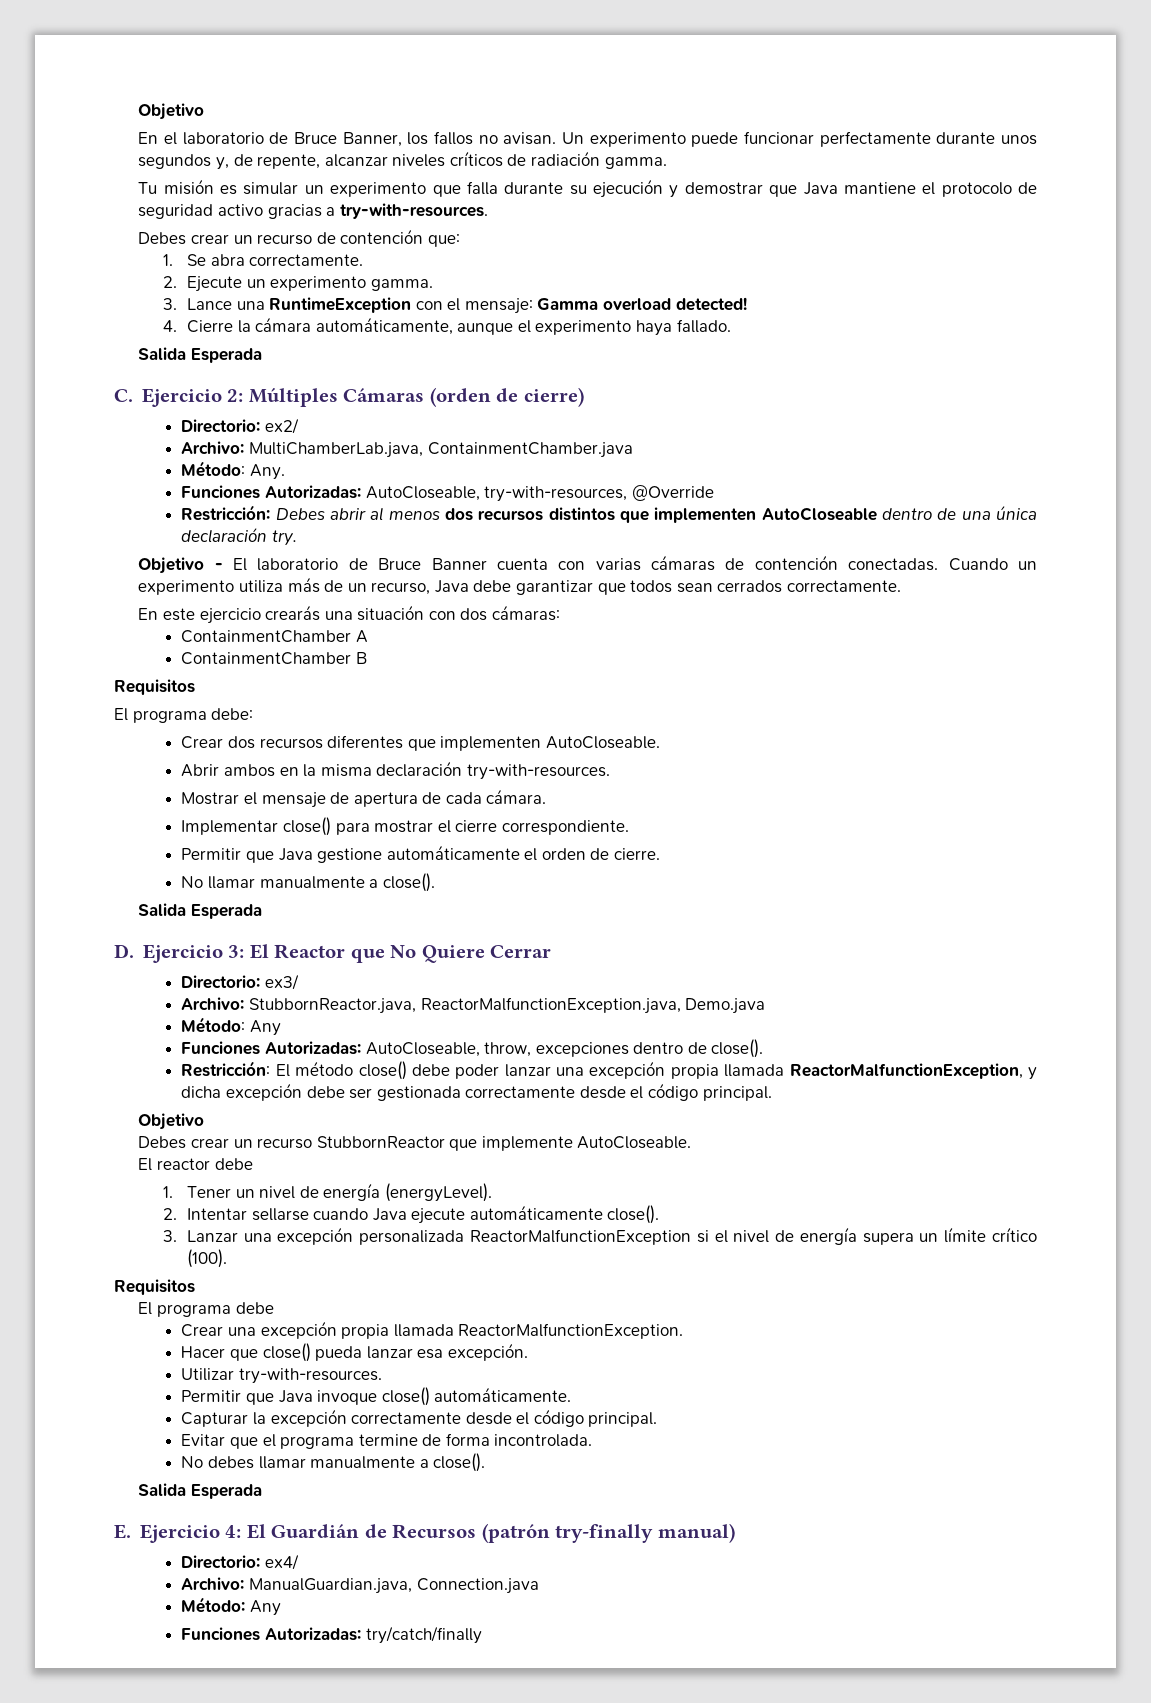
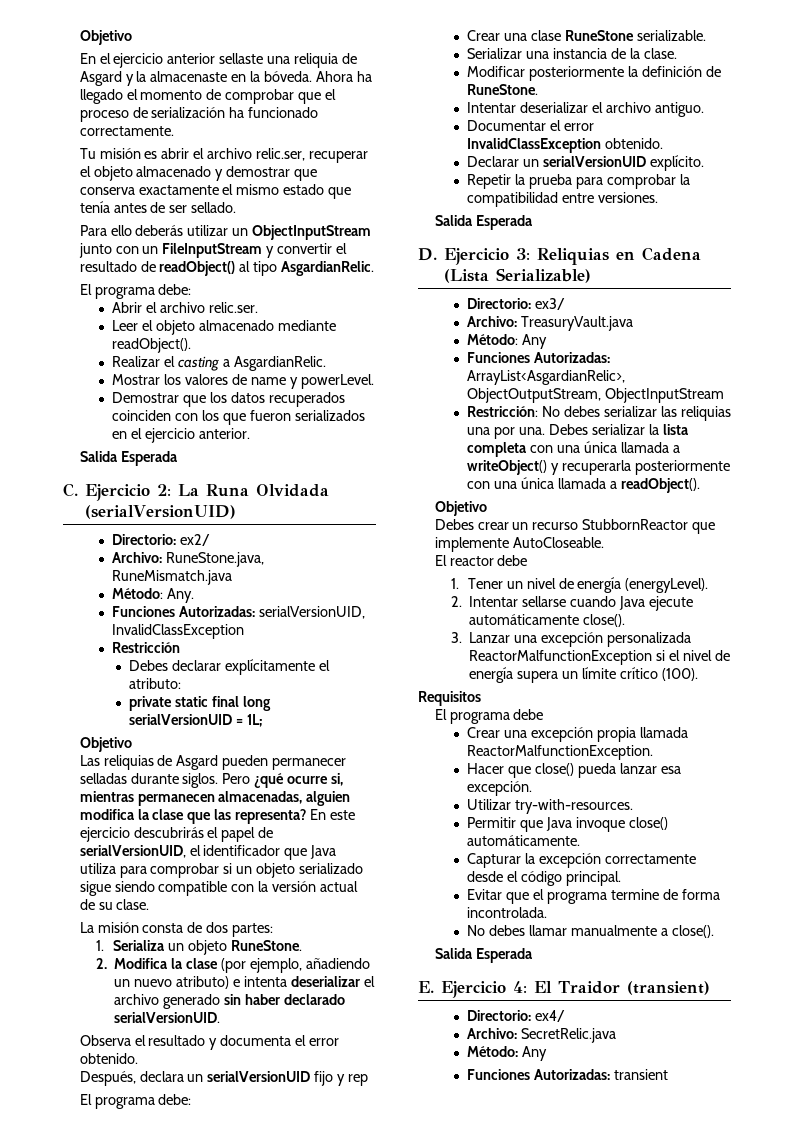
[182,131,1037,147] [138,151,667,170] [138,179,1037,198] [138,203,488,219] [138,229,460,247] [162,254,364,266] [162,276,433,292] [162,297,747,314] [162,317,731,336] laboratorio de Bruce Banner, los fallos no avisan. Un experimento puede funcionar perfectamente durante unos segundos y, de repente, alcanzar niveles críticos de radiación gamma. // Tu misión es simular un experimento que falla durante su ejecución y demostrar que Java mantiene el protocolo de seguridad activo gracias a try-with-resources. // Debes crear un recurso de contención que: // 1. Se abra correctamente. // 2. Ejecute un experimento gamma. // 3. Lance una RuntimeException con el mensaje: Gamma overload detected! // 4. Cierre la cámara automáticamente, aunque el experimento haya fallado. -> [113,53,358,68] [79,71,372,86] [79,89,337,104] [79,107,319,122] [79,126,174,136] [79,148,368,163] [79,166,318,181] [79,184,352,199] [79,201,237,213] [79,225,372,240] [78,243,348,258] [79,261,375,276] [79,284,192,299] [112,302,258,313] [112,320,336,335] [112,338,192,353] [112,356,326,371] [112,374,374,389] [112,392,345,407] [112,410,365,425] [112,428,250,443] ejercicio anterior sellaste una reliquia de Asgard y la almacenaste en la bóveda. Ahora ha llegado el momento de comprobar que el proceso de serialización ha funcionado correctamente. // Tu misión es abrir el archivo relic.ser, recuperar el objeto almacenado y demostrar que conserva exactamente el mismo estado que tenía antes de ser sellado. // Para ello deberás utilizar un ObjectInputStream junto con un FileInputStream y convertir el resultado de readObject() al tipo AsgardianRelic. // El programa debe: // Abrir el archivo relic.ser. // Leer el objeto almacenado mediante readObject(). // Realizar el casting a AsgardianRelic. // Mostrar los valores de name y powerLevel. // Demostrar que los datos recuperados coinciden con los que fueron serializados en el ejercicio anterior.
[248,387,584,407] Múltiples Cámaras (orden de cierre) -> [178,484,330,497] [85,505,237,519] La Runa Olvidada (serialVersionUID)
[248,442,633,458] MultiChamberLab.java, ContainmentChamber.java -> [166,552,265,567] [112,570,233,585] RuneStone.java, RuneMismatch.java
[365,485,714,502] [181,505,1037,523] [181,527,297,546] [138,555,1037,574] [138,577,901,595] [138,605,561,624] [181,630,368,643] [181,652,367,665] [114,679,195,695] [114,708,254,723] [181,735,660,751] [181,761,610,780] [181,789,547,808] [181,817,629,836] [181,845,661,863] [181,873,435,892] AutoCloseable, try-with-resources, @Override // Restricción: Debes abrir al menos dos recursos distintos que implementen AutoCloseable dentro de una única declaración try. // Objetivo - El laboratorio de Bruce Banner cuenta con varias cámaras de contención conectadas. Cuando un experimento utiliza más de un recurso, Java debe garantizar que todos sean cerrados correctamente. // En este ejercicio crearás una situación con dos cámaras: // ContainmentChamber A // ContainmentChamber B // Requisitos // El programa debe: // Crear dos recursos diferentes que implementen AutoCloseable. // Abrir ambos en la misma declaración try-with-resources. // Mostrar el mensaje de apertura de cada cámara. // Implementar close() para mostrar el cierre correspondiente. // Permitir que Java gestione automáticamente el orden de cierre. // No llamar manualmente a close(). -> [258,606,365,619] [112,624,245,639] [112,642,181,653] [128,659,330,675] [128,678,181,689] [128,696,271,711] [128,714,263,727] [79,737,132,752] [79,755,347,770] [79,773,344,788] [79,791,351,806] [79,809,356,824] [79,827,274,842] [79,845,337,860] [79,863,364,878] [79,881,359,896] [79,899,150,910] [79,922,274,937] [96,940,302,955] [96,958,371,973] [114,976,375,989] [114,994,346,1009] [114,1012,221,1023] [79,1035,340,1050] [79,1053,138,1064] [79,1071,369,1086] [79,1094,192,1109] [467,30,706,41] [467,48,677,59] [467,66,721,81] [467,84,539,95] [467,102,704,117] [467,120,594,131] [467,138,664,153] [467,155,704,171] [467,174,690,189] [467,192,658,207] serialVersionUID, InvalidClassException // Restricción // Debes declarar explícitamente el atributo: // private static final long serialVersionUID = 1L; // Objetivo // Las reliquias de Asgard pueden permanecer selladas durante siglos. Pero ¿qué ocurre si, mientras permanecen almacenadas, alguien modifica la clase que las representa? En este ejercicio descubrirás el papel de serialVersionUID, el identificador que Java utiliza para comprobar si un objeto serializado sigue siendo compatible con la versión actual de su clase. // La misión consta de dos partes: // 1. Serializa un objeto RuneStone. // 2. Modifica la clase (por ejemplo, añadiendo un nuevo atributo) e intenta deserializar el archivo generado sin haber declarado serialVersionUID. // Observa el resultado y documenta el error obtenido. // Después, declara un serialVersionUID fijo y rep // El programa debe: // Crear una clase RuneStone serializable. // Serializar una instancia de la clase. // Modificar posteriormente la definición de RuneStone. // Intentar deserializar el archivo antiguo. // Documentar el error InvalidClassException obtenido. // Declarar un serialVersionUID explícito. // Repetir la prueba para comprobar la compatibilidad entre versiones.
[249,944,552,963] El Reactor que No Quiere Cerrar -> [537,247,702,265] [444,268,592,283] Reliquias en Cadena (Lista Serializable)
[248,997,766,1014] [181,1017,281,1036] [181,1039,764,1058] [181,1061,1037,1080] [181,1083,772,1101] StubbornReactor.java, ReactorMalfunctionException.java, Demo.java // Método: Any // Funciones Autorizadas: AutoCloseable, throw, excepciones dentro de close(). // Restricción: El método close() debe poder lanzar una excepción propia llamada ReactorMalfunctionException, y dicha excepción debe ser gestionada correctamente desde el código principal. -> [521,316,634,331] [467,334,548,349] [467,352,611,363] [467,370,626,385] [467,388,725,403] [467,406,731,421] [467,424,689,439] [467,441,680,457] [467,460,730,475] [467,477,700,493] TreasuryVault.java // Método: Any // Funciones Autorizadas: ArrayList<AsgardianRelic>, ObjectOutputStream, ObjectInputStream // Restricción: No debes serializar las reliquias una por una. Debes serializar la lista completa con una única llamada a writeObject() y recuperarla posteriormente con una única llamada a readObject().
[271,1523,735,1543] Guardián de Recursos (patrón try-finally manual) -> [558,981,711,995] Traidor (transient)
[248,1578,539,1594] [181,1597,281,1616] [181,1626,482,1644] ManualGuardian.java, Connection.java // Método: Any // Funciones Autorizadas: try/catch/finally -> [521,1028,617,1043] [467,1046,548,1061] [467,1069,668,1080] SecretRelic.java // Método: Any // Funciones Autorizadas: transient

